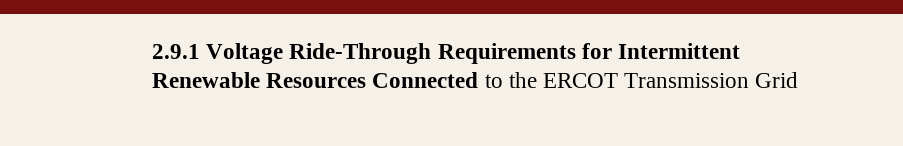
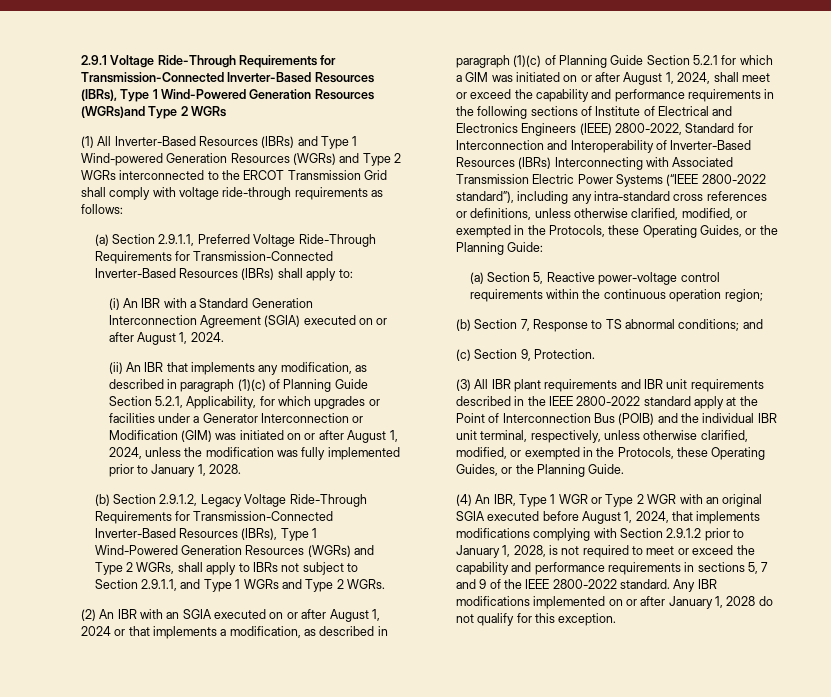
[617,43,740,59] [151,72,479,88] Intermittent Renewable Resources Connected -> [80,72,374,83] [80,89,374,102] [80,106,226,119] [80,136,358,149] [80,153,402,166] [80,170,205,180] Transmission-Connected Inverter-Based Resources (IBRs), Type 1 Wind-Powered Generation Resources (WGRs)and Type 2 WGRs // (1) All Inverter-Based Resources (IBRs) and Type 1 Wind-powered Generation Resources (WGRs) and Type 2 WGRs interconnected
(799, 80) none -> [80,187,384,200] [80,204,123,214] [94,234,376,247] [94,251,334,264] [94,268,353,281] [108,298,313,310] [108,315,388,328] [108,332,224,345] [108,362,368,375] [108,379,368,392] [108,396,380,409] [108,413,364,423] [108,430,398,443] [108,447,400,460] [108,464,242,477] [94,494,367,507] [94,511,334,524] [94,528,318,541] [94,545,375,557] [94,562,359,575] [94,579,386,592] [80,609,380,622] [80,626,388,639] [455,55,773,68] [455,72,770,85] [455,89,775,102] [455,106,733,119] [455,123,753,136] [455,140,752,153] [455,157,734,170] [455,174,766,187] [455,191,767,204] [455,208,748,220] [455,225,778,238] [455,242,544,255] [469,272,720,285] [469,289,763,302] [455,319,763,332] [455,349,595,361] [455,379,764,392] [455,396,758,409] [455,413,777,425] [455,430,748,443] [455,447,766,460] [455,464,625,477] [455,494,763,507] [455,511,761,524] [455,528,745,541] [455,545,755,558] [455,562,769,575] [455,579,717,592] [455,596,773,609] [455,613,617,626] shall comply with voltage ride-through requirements as follows: // (a) Section 2.9.1.1, Preferred Voltage Ride-Through Requirements for Transmission-Connected Inverter-Based Resources (IBRs) shall apply to: // (i) An IBR with a Standard Generation Interconnection Agreement (SGIA) executed on or after August 1, 2024. // (ii) An IBR that implements any modification, as described in paragraph (1)(c) of Planning Guide Section 5.2.1, Applicability, for which upgrades or facilities under a Generator Interconnection or Modification (GIM) was initiated on or after August 1, 2024, unless the modification was fully implemented prior to January 1, 2028. // (b) Section 2.9.1.2, Legacy Voltage Ride-Through Requirements for Transmission-Connected Inverter-Based Resources (IBRs), Type 1 Wind-Powered Generation Resources (WGRs) and Type 2 WGRs, shall apply to IBRs not subject to Section 2.9.1.1, and Type 1 WGRs and Type 2 WGRs. // (2) An IBR with an SGIA executed on or after August 1, 2024 or that implements a modification, as described in paragraph (1)(c) of Planning Guide Section 5.2.1 for which a GIM was initiated on or after August 1, 2024, shall meet or exceed the capability and performance requirements in the following sections of Institute of Electrical and Electronics Engineers (IEEE) 2800-2022, Standard for Interconnection and Interoperability of Inverter-Based Resources (IBRs) Interconnecting with Associated Transmission Electric Power Systems (“IEEE 2800-2022 standard”), including any intra-standard cross references or definitions, unless otherwise clarified, modified, or exempted in the Protocols, these Operating Guides, or the Planning Guide: // (a) Section 5, Reactive power-voltage control requirements within the continuous operation region; // (b) Section 7, Response to TS abnormal conditions; and // (c) Section 9, Protection. // (3) All IBR plant requirements and IBR unit requirements described in the IEEE 2800-2022 standard apply at the Point of Interconnection Bus (POIB) and the individual IBR unit terminal, respectively, unless otherwise clarified, modified, or exempted in the Protocols, these Operating Guides, or the Planning Guide. // (4) An IBR, Type 1 WGR or Type 2 WGR with an original SGIA executed before August 1, 2024, that implements modifications complying with Section 2.9.1.2 prior to January 1, 2028, is not required to meet or exceed the capability and performance requirements in sections 5, 7 and 9 of the IEEE 2800-2022 standard. Any IBR modifications implemented on or after January 1, 2028 do not qualify for this exception.

